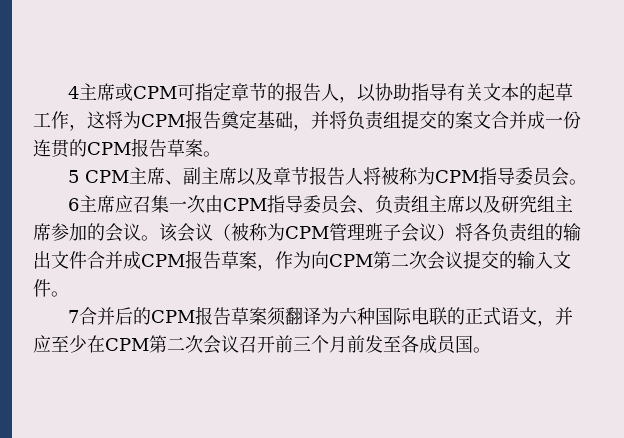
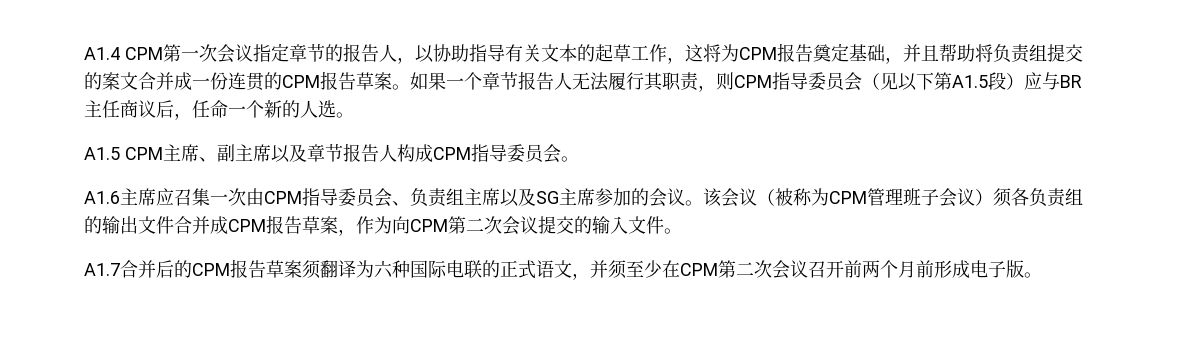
[68,83,196,101] 4主席或CPM可 -> [84,44,253,63] A1.4 CPM第一次会议
(329, 120) none -> [920,44,975,62] 且帮助
[68,170,80,183] // 5 -> [410,71,1082,92] [84,100,354,120] [84,147,120,160] 如果一个章节报告人无法履行其职责，则CPM指导委员会（见以下第A1.5段）应与BR主任商议后，任命一个新的人选。 // A1.5
[363,167,436,185] 将被称为 -> [396,144,433,162] 构成
[68,198,80,211] 6 -> [84,191,120,204] A1.6
[501,195,556,213] 研究组 -> [536,191,559,204] SG
[455,223,473,241] 将 -> [993,188,1012,207] 须
[68,310,80,323] 7 -> [84,263,120,276] A1.7
[33,335,51,353] 应 -> [608,260,627,279] 须
[293,335,473,354] 三个月前发至各成员国 -> [862,260,1024,278] 两个月前形成电子版

